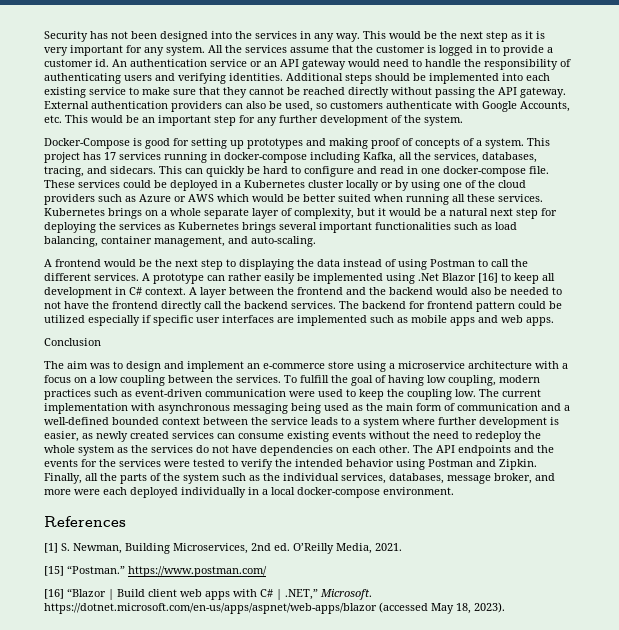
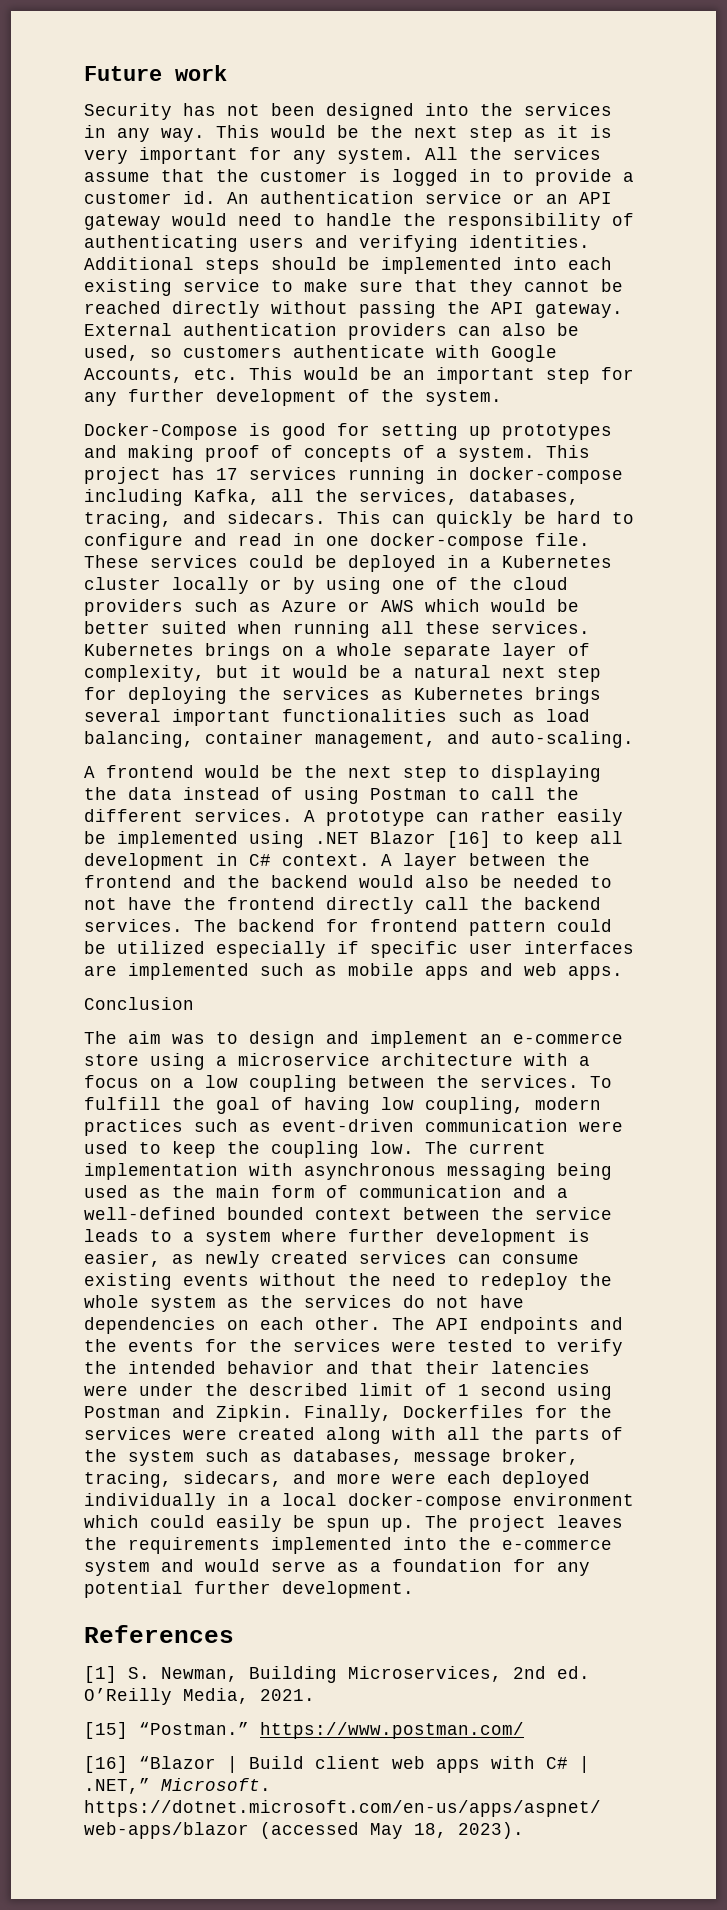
(44, 36) none -> [84,65,227,81] Future work //
[418,273,439,281] .Net -> [315,832,359,844] .NET
(394, 463) none -> [326,1361,590,1374] [84,1383,546,1396] and that their latencies were under the described limit of 1 second
(82, 478) none -> [403,1405,612,1418] [84,1427,436,1444] Dockerfiles for the services were created along with
[263,473,386,484] the individual services, -> (282, 1457) none
(532, 478) none -> [84,1471,282,1488] tracing, sidecars,
[383,487,454,495] environment. -> [513,1493,634,1506] [84,1515,623,1532] [84,1537,612,1554] [84,1559,590,1576] [84,1581,414,1598] environment which could easily be spun up. The project leaves the requirements implemented into the e-commerce system and would serve as a foundation for any potential further development.

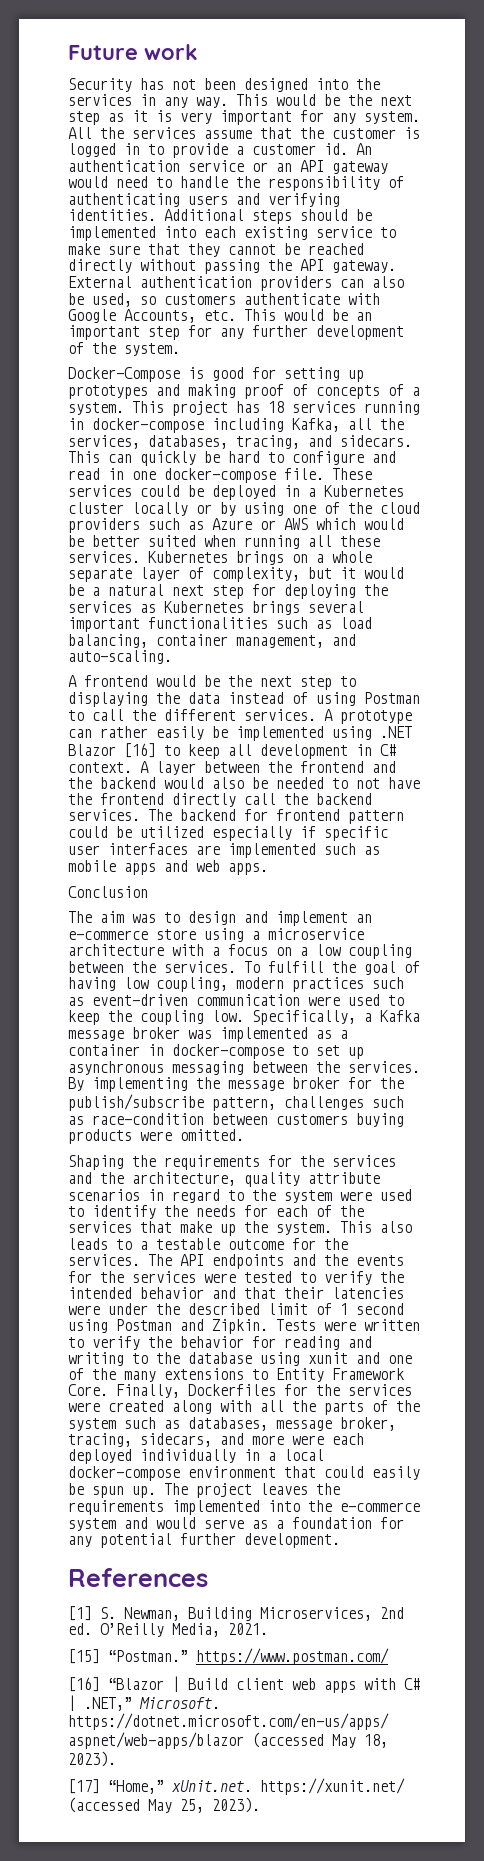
[216,468,238,480] 17 -> [268,401,284,413] 18
[425,1141,546,1154] [84,1163,612,1180] [84,1185,568,1198] [84,1207,612,1220] [84,1229,590,1246] [84,1251,579,1268] [84,1273,612,1290] [84,1295,524,1312] [84,1317,381,1334] The current implementation with asynchronous messaging being used as the main form of communication and a well-defined bounded context between the service leads to a system where further development is easier, as newly created services can consume existing events without the need to redeploy the whole system as the services do not have dependencies on each other. -> [252,1010,420,1025] [68,1027,348,1042] [68,1044,364,1059] [68,1061,420,1075] [68,1077,404,1092] [68,1094,404,1111] [68,1113,404,1127] [68,1129,244,1144] [68,1155,396,1170] [68,1172,380,1187] [68,1189,412,1203] [68,1205,364,1219] [68,1221,412,1236] [68,1238,348,1250] [68,1254,140,1266] Specifically, a Kafka message broker was implemented as a container in docker-compose to set up asynchronous messaging between the services. By implementing the message broker for the publish/subscribe pattern, challenges such as race-condition between customers buying products were omitted. // Shaping the requirements for the services and the architecture, quality attribute scenarios in regard to the system were used to identify the needs for each of the services that make up the system. This also leads to a testable outcome for the services.
(293, 1413) none -> [276,1319,420,1331] [68,1336,372,1350] [68,1352,412,1366] [68,1368,404,1382] [68,1384,108,1396] Tests were written to verify the behavior for reading and writing to the database using xunit and one of the many extensions to Entity Framework Core.
[84,1515,139,1528] which -> [284,1466,316,1478] that
(524, 1830) none -> [68,1778,405,1795] [68,1797,260,1813] // [17] “Home,” xUnit.net. https://xunit.net/ (accessed May 25, 2023).

